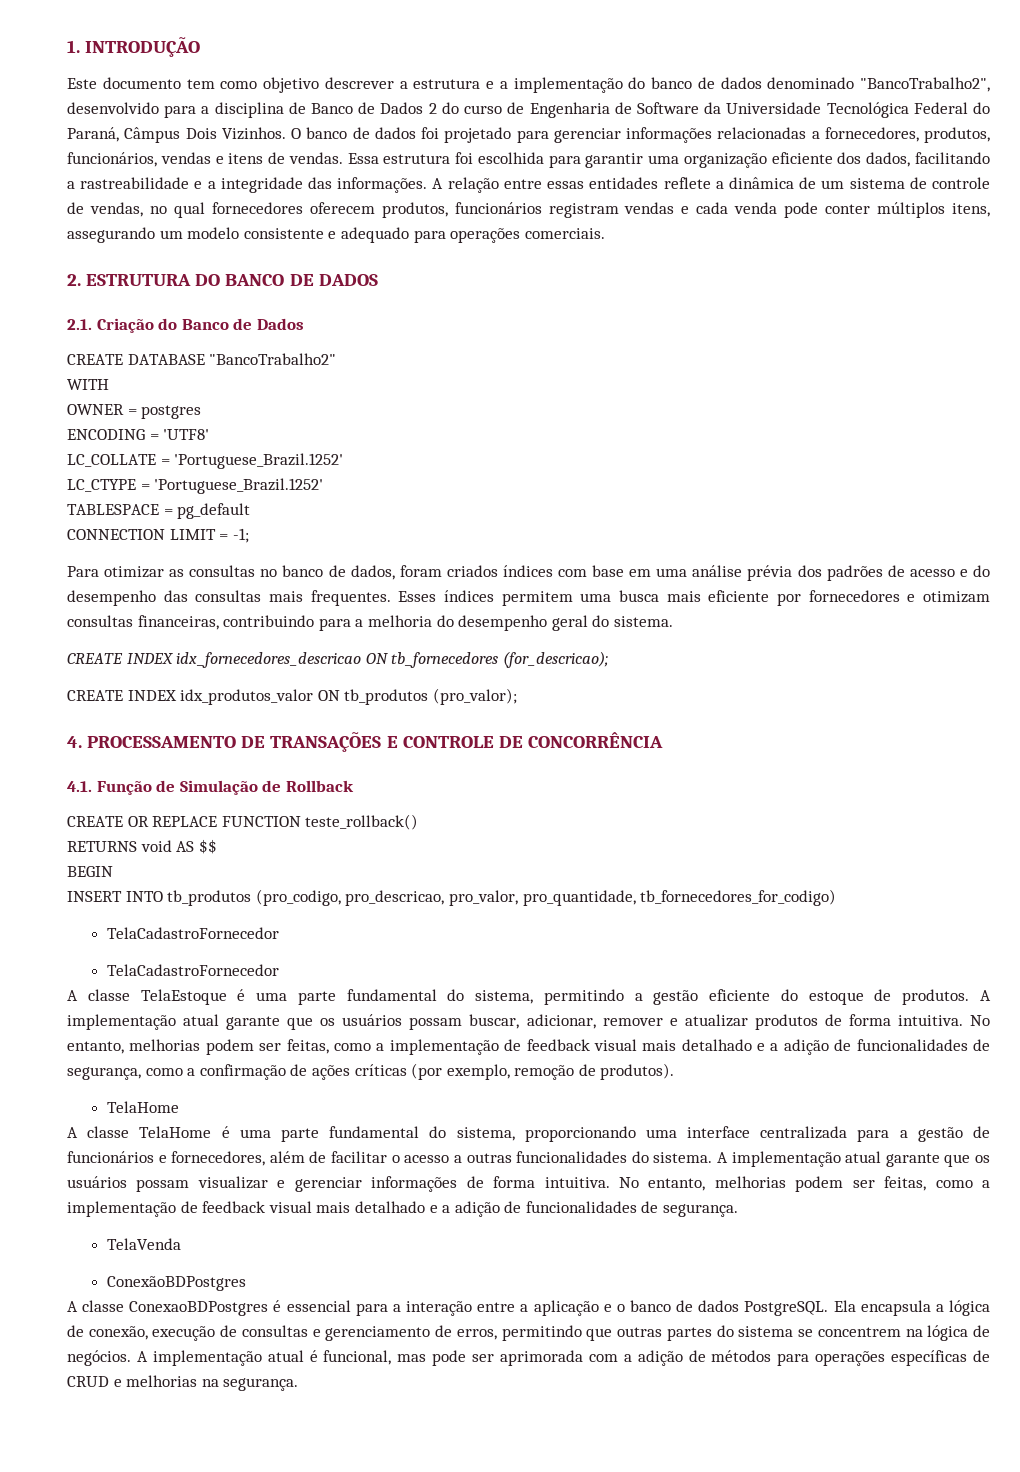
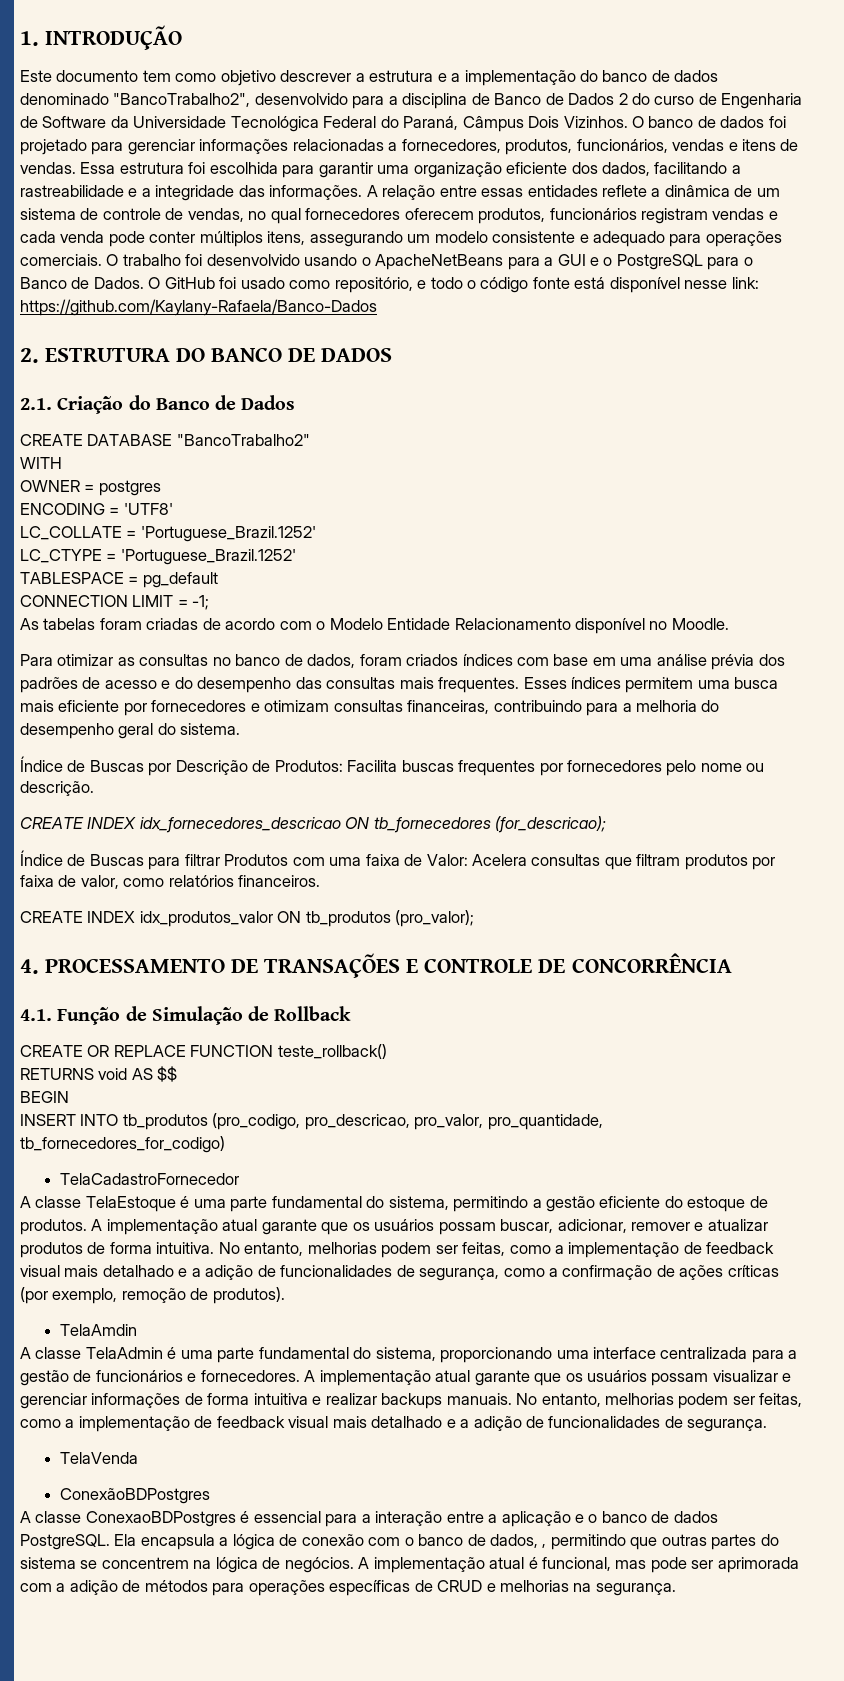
(605, 233) none -> [106,254,753,270] [20,277,759,293] [20,299,377,316] O trabalho foi desenvolvido usando o ApacheNetBeans para a GUI e o PostgreSQL para o Banco de Dados. O GitHub foi usado como repositório, e todo o código fonte está disponível nesse link: https://github.com/Kaylany-Rafaela/Banco-Dados
(249, 535) none -> [20,618,729,634] // As tabelas foram criadas de acordo com o Modelo Entidade Relacionamento disponível no Moodle.
(673, 621) none -> [20,756,765,776] [20,781,94,796] // Índice de Buscas por Descrição de Produtos: Facilita buscas frequentes por fornecedores pelo nome ou descrição.
(609, 659) none -> [20,850,776,870] [20,875,321,889] // Índice de Buscas para filtrar Produtos com uma faixa de Valor: Acelera consultas que filtram produtos por faixa de valor, como relatórios financeiros.
[107,964,280,976] // TelaCadastroFornecedor -> (239, 1179) none
[107,1101,180,1113] [67,1126,212,1138] TelaHome // A classe TelaHome -> [59,1324,137,1336] [20,1347,163,1359] TelaAmdin // A classe TelaAdmin
[171,1151,713,1166] fornecedores, além de facilitar o acesso a outras funcionalidades do sistema. -> [200,1370,300,1382] fornecedores.
[544,1177,610,1188] intuitiva. -> [253,1393,512,1409] intuitiva e realizar backups manuais.
[88,1325,497,1341] conexão, execução de consultas e gerenciamento de erros, -> [301,1534,547,1548] conexão com o banco de dados, ,

